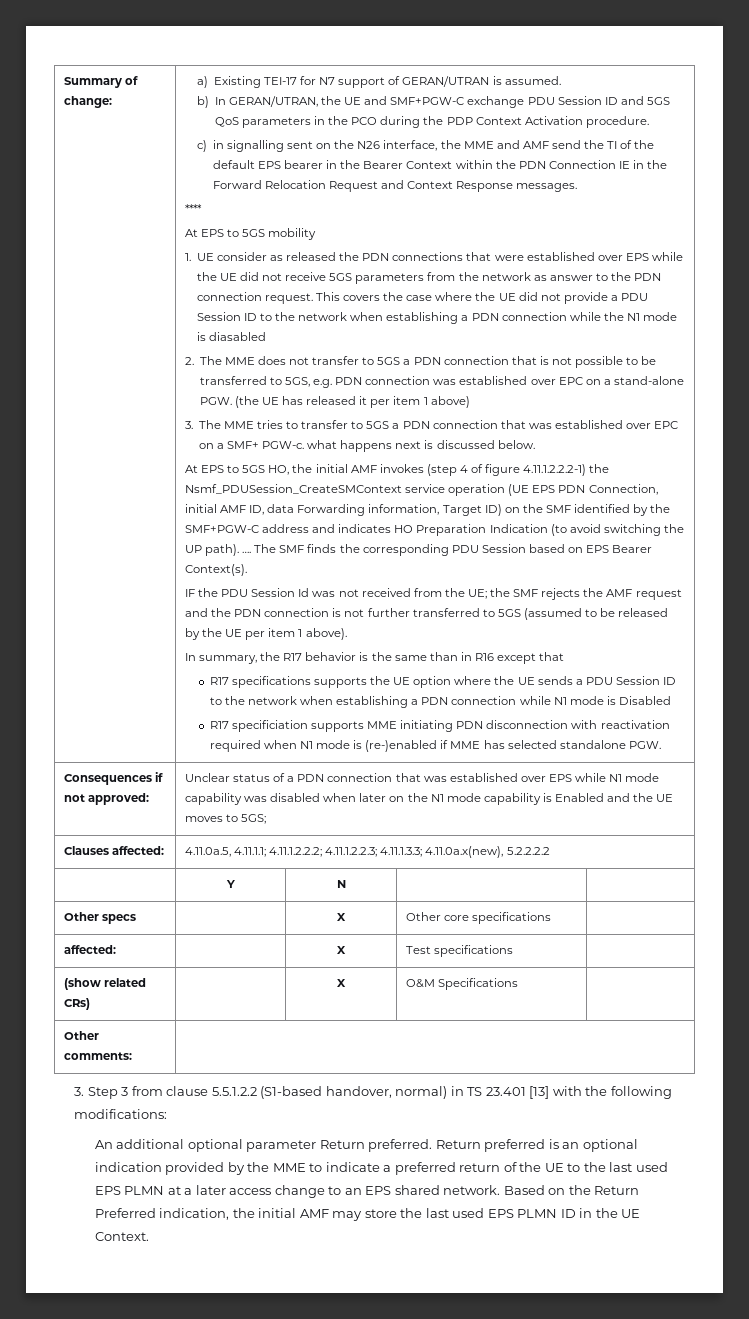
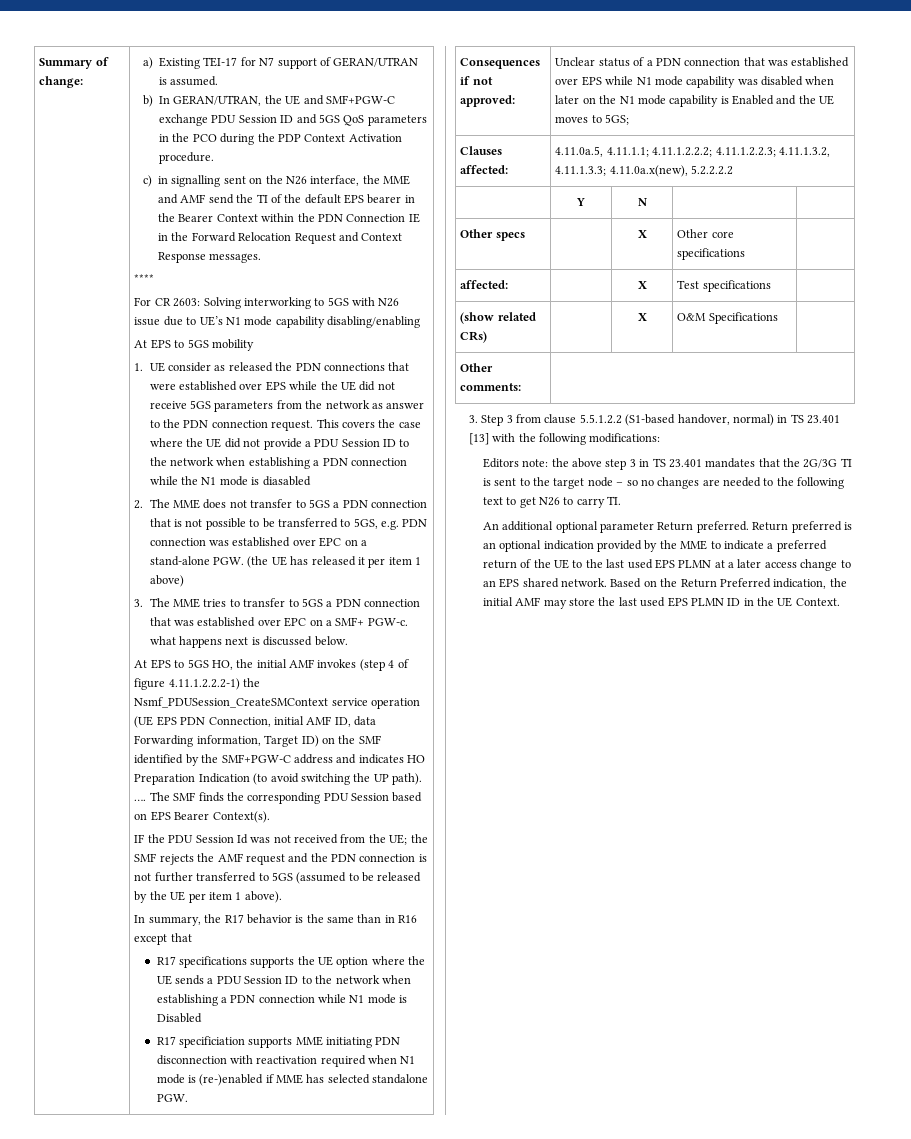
(202, 208) none -> [134,297,400,309] [134,316,421,328] // For CR 2603: Solving interworking to 5GS with N26 issue due to UE’s N1 mode capability disabling/enabling
(378, 852) none -> [778,147,830,157] 4.11.1.3.2,
(168, 1114) none -> [482,458,852,470] [482,477,845,489] [482,496,622,508] // Editors note: the above step 3 in TS 23.401 mandates that the 2G/3G TI is sent to the target node – so no changes are needed to the following text to get N26 to carry TI.

